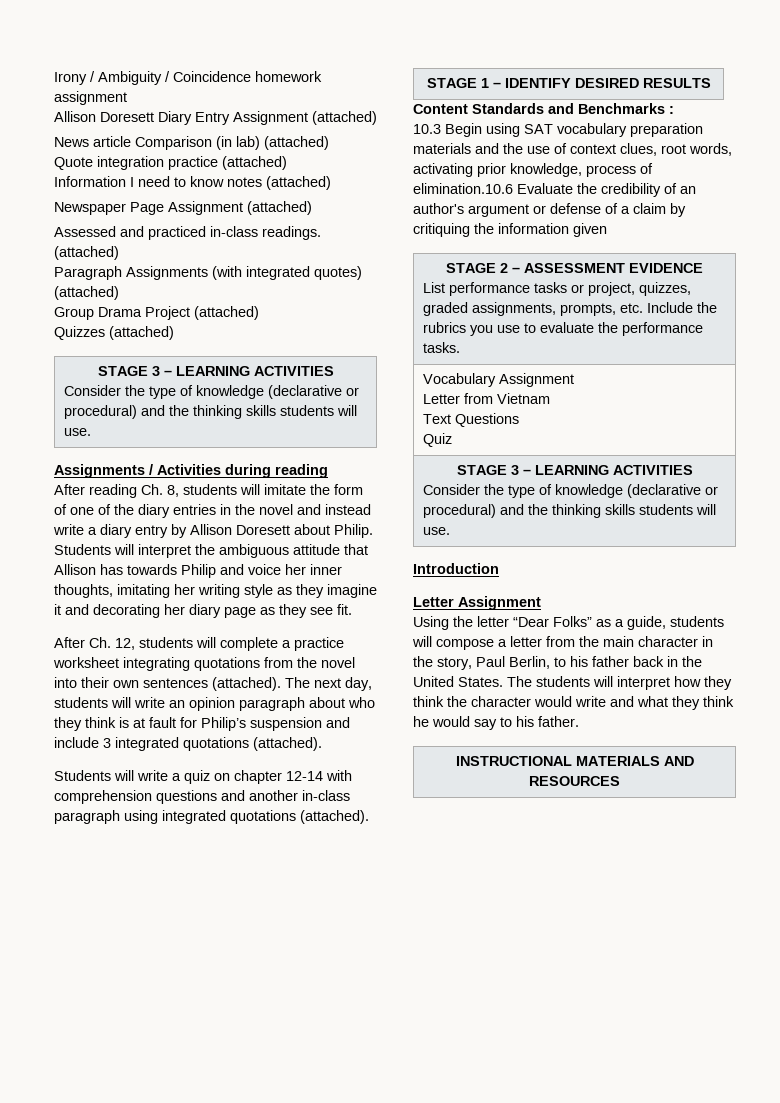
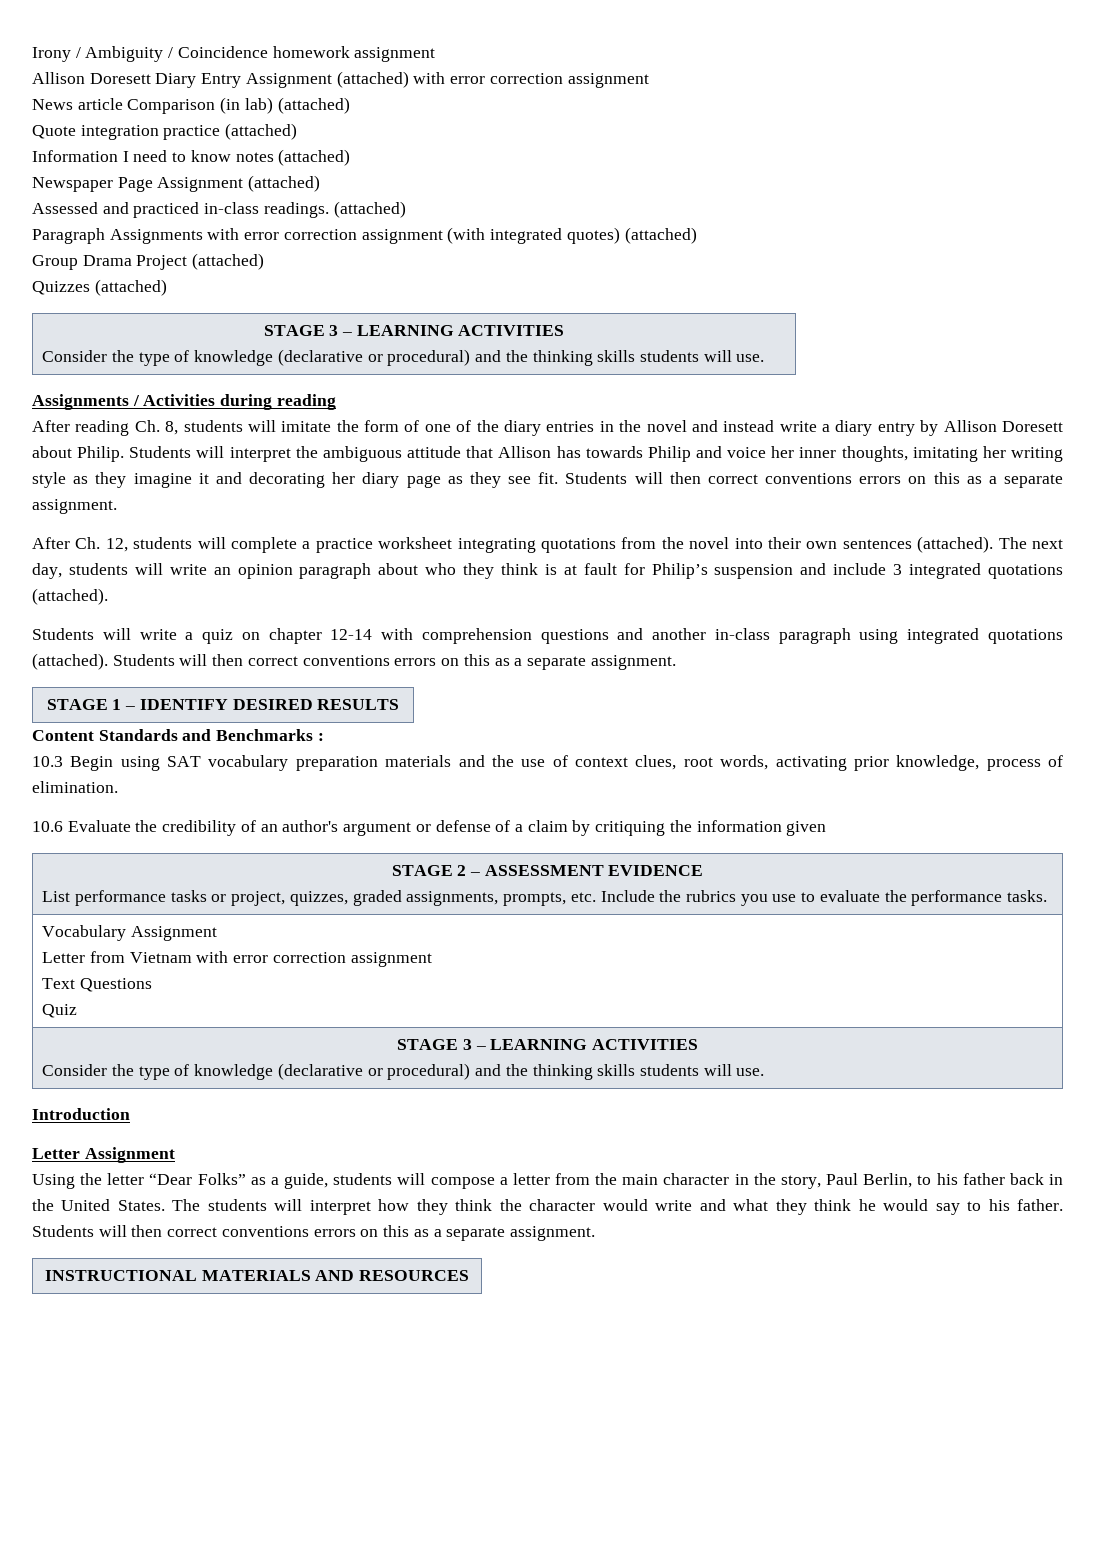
(377, 118) none -> [413,72,649,88] with error correction assignment
(208, 273) none -> [207,228,443,244] with error correction assignment
(352, 609) none -> [565,472,1063,488] [32,499,117,514] Students will then correct conventions errors on this as a separate assignment.
(369, 817) none -> [112,654,676,670] Students will then correct conventions errors on this as a separate assignment.
[413,183,513,194] elimination.10.6 -> [32,781,118,793] [32,821,63,832] elimination. // 10.6
(550, 398) none -> [196,951,432,967] with error correction assignment
(579, 721) none -> [32,1225,595,1241] Students will then correct conventions errors on this as a separate assignment.

